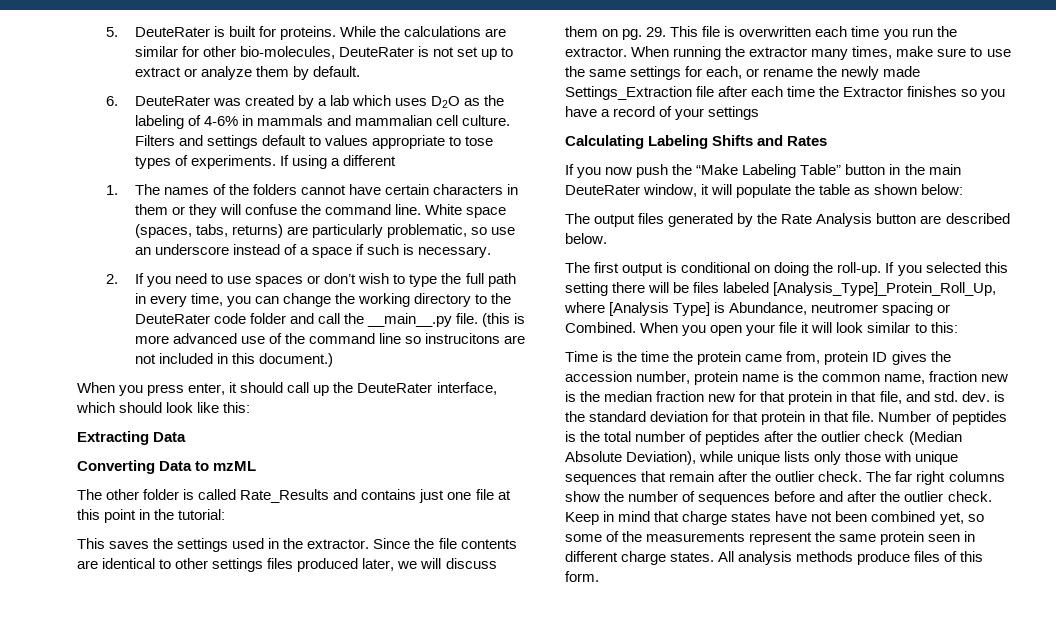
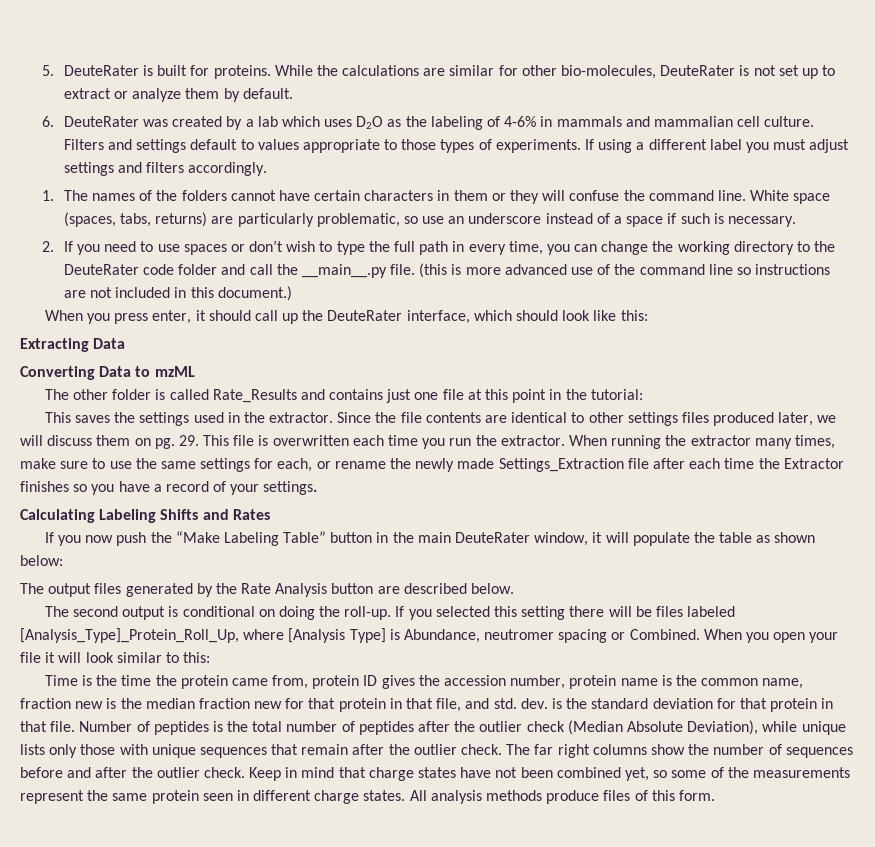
[465,136,494,146] tose -> [401,139,437,150] those
(397, 160) none -> [709,139,850,153] [63,162,268,176] label you must adjust settings and filters accordingly.
[425,333,501,344] instrucitons -> [755,264,831,275] instructions
[708,106,760,120] settings -> [263,481,318,495] settings.
[594,262,620,273] first -> [72,606,118,617] second

